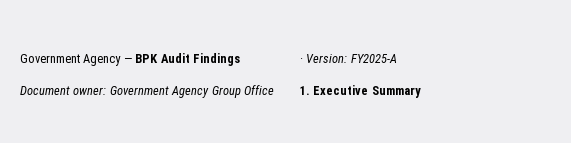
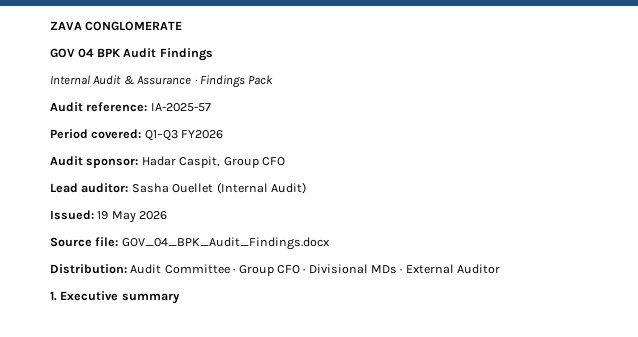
[20,54,132,66] Government Agency — -> [50,21,183,31] [50,48,95,58] ZAVA CONGLOMERATE // GOV 04
[20,85,274,98] [300,54,397,63] Document owner: Government Agency Group Office · Version: FY2025-A -> [50,75,274,88] [50,102,211,112] [50,129,224,141] [50,156,285,168] [50,182,306,194] [50,210,168,223] [50,237,330,250] [50,264,501,276] Internal Audit & Assurance · Findings Pack // Audit reference: IA-2025-57 // Period covered: Q1–Q3 FY2026 // Audit sponsor: Hadar Caspit, Group CFO // Lead auditor: Sasha Ouellet (Internal Audit) // Issued: 19 May 2026 // Source file: GOV_04_BPK_Audit_Findings.docx // Distribution: Audit Committee · Group CFO · Divisional MDs · External Auditor
[371,86,421,98] Summary -> [121,293,180,304] summary

